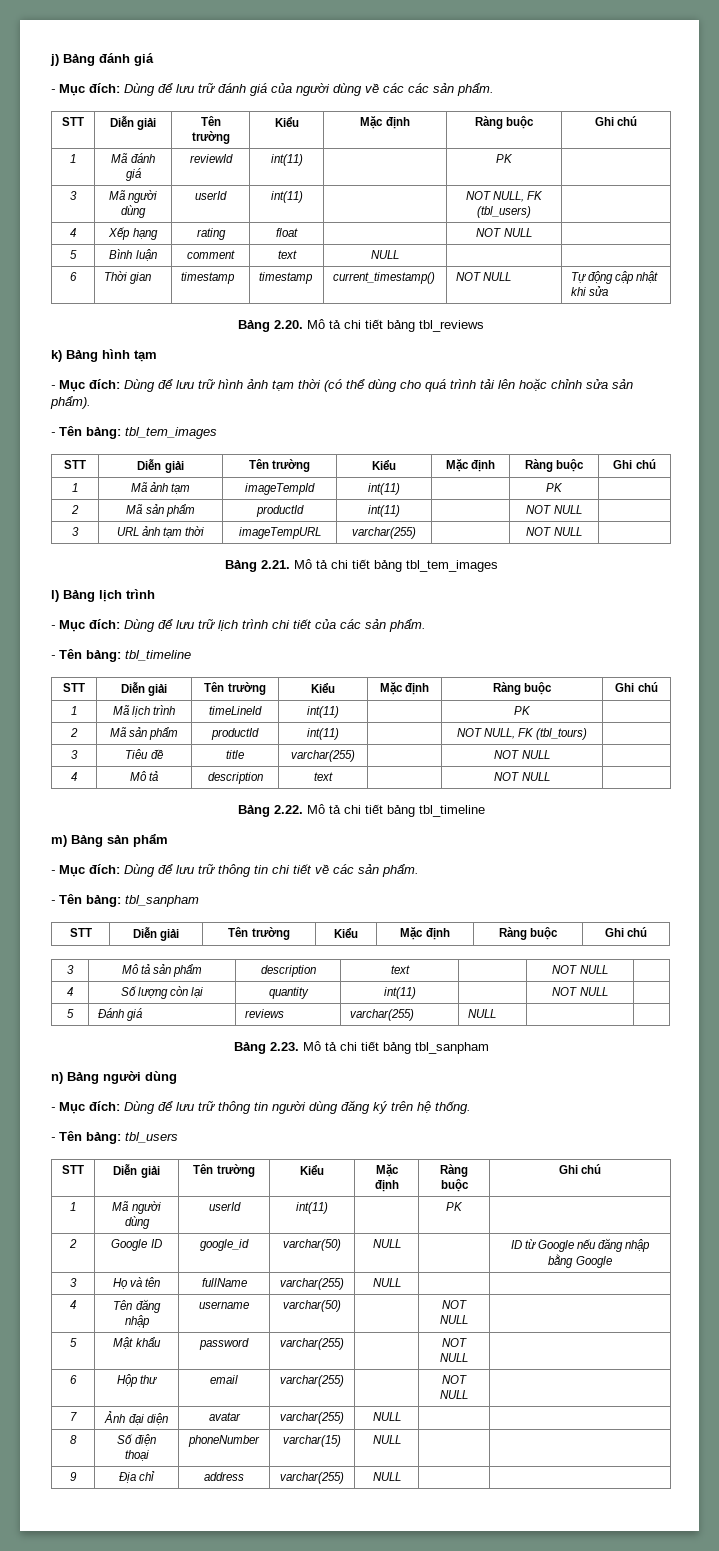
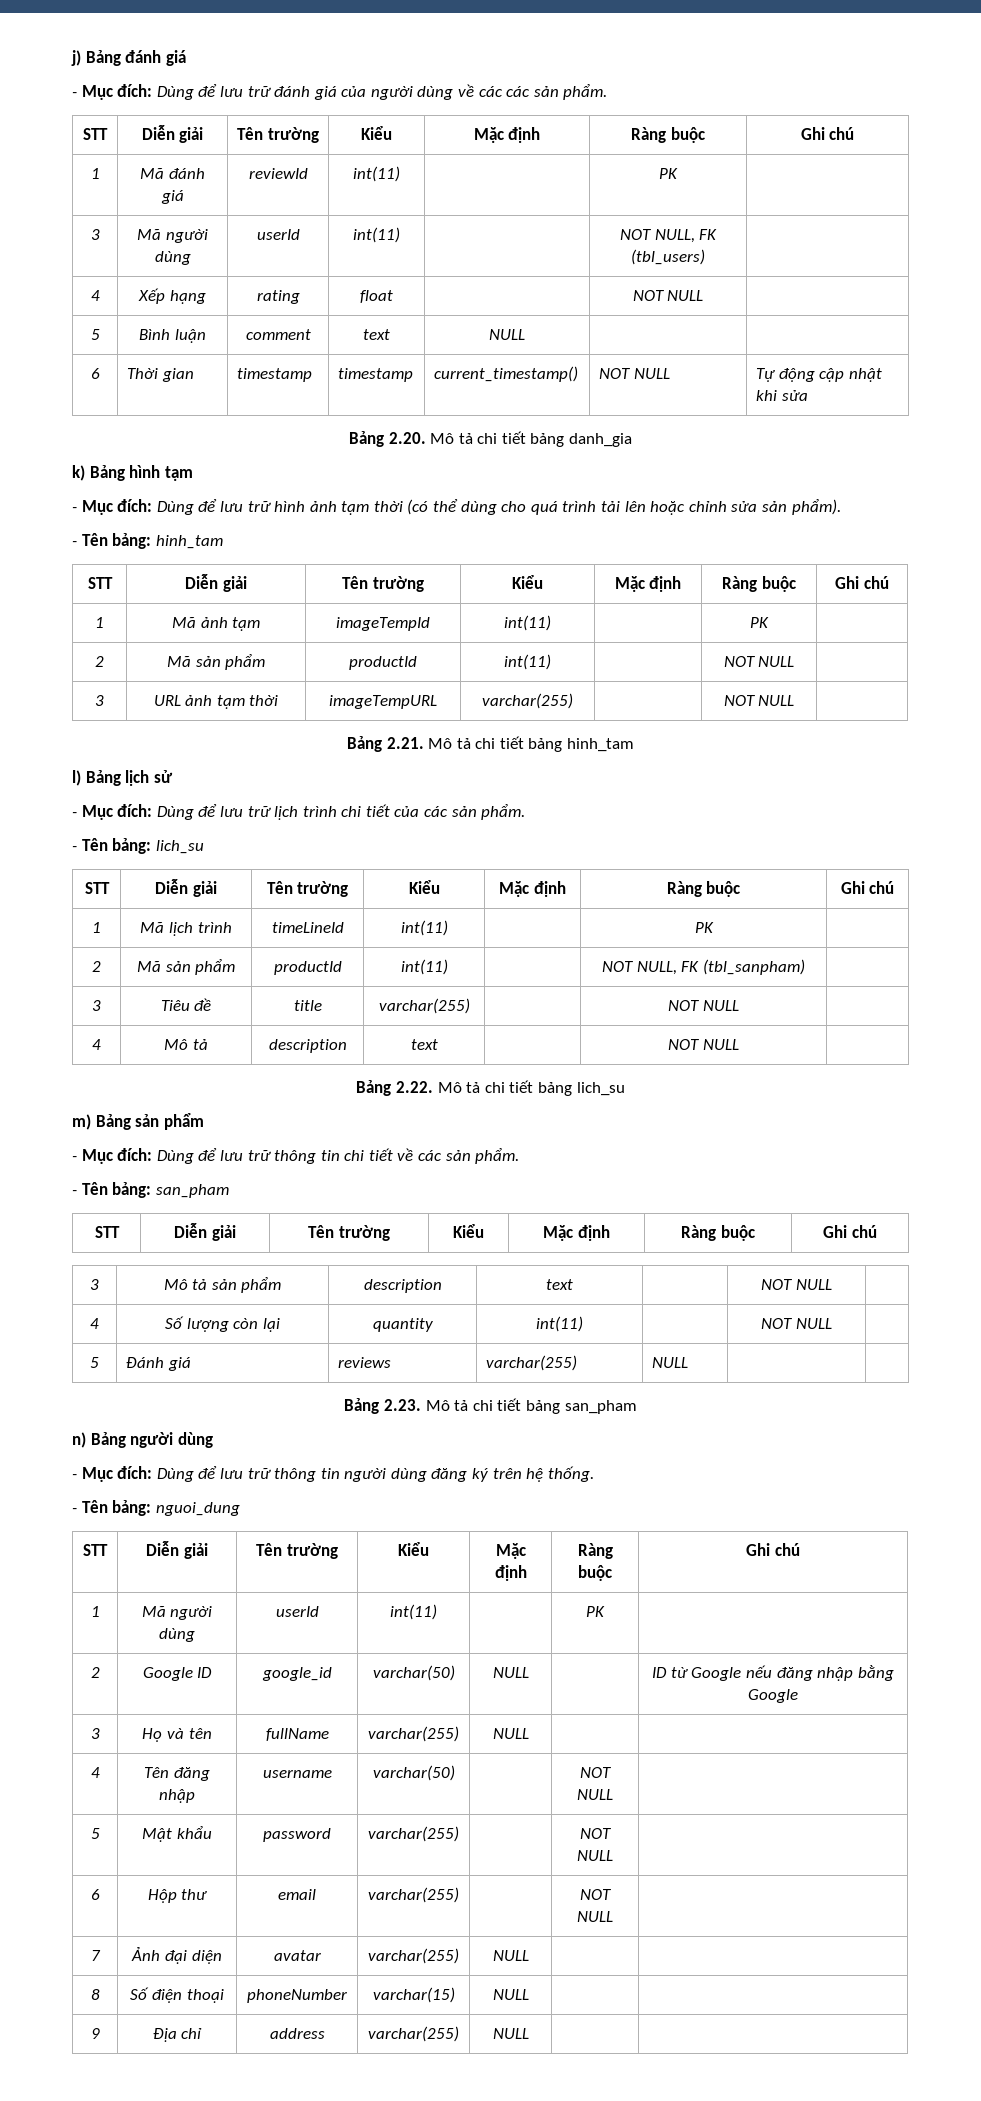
[419,320,484,332] tbl_reviews -> [569,433,633,447] danh_gia
[125,427,217,439] tbl_tem_images -> [155,535,223,549] hinh_tam
[405,560,498,572] tbl_tem_images -> [567,738,635,752] hinh_tam
[126,589,155,599] trình -> [153,770,173,783] sử
[125,650,191,661] tbl_timeline -> [155,840,204,854] lich_su
[536,728,588,740] (tbl_tours) -> [702,959,805,975] (tbl_sanpham)
[418,805,485,817] tbl_timeline -> [576,1082,625,1096] lich_su
[125,895,199,907] tbl_sanpham -> [155,1184,229,1198] san_pham
[414,1042,489,1054] tbl_sanpham -> [564,1400,637,1414] san_pham
[125,1132,178,1143] tbl_users -> [155,1502,240,1516] nguoi_dung

